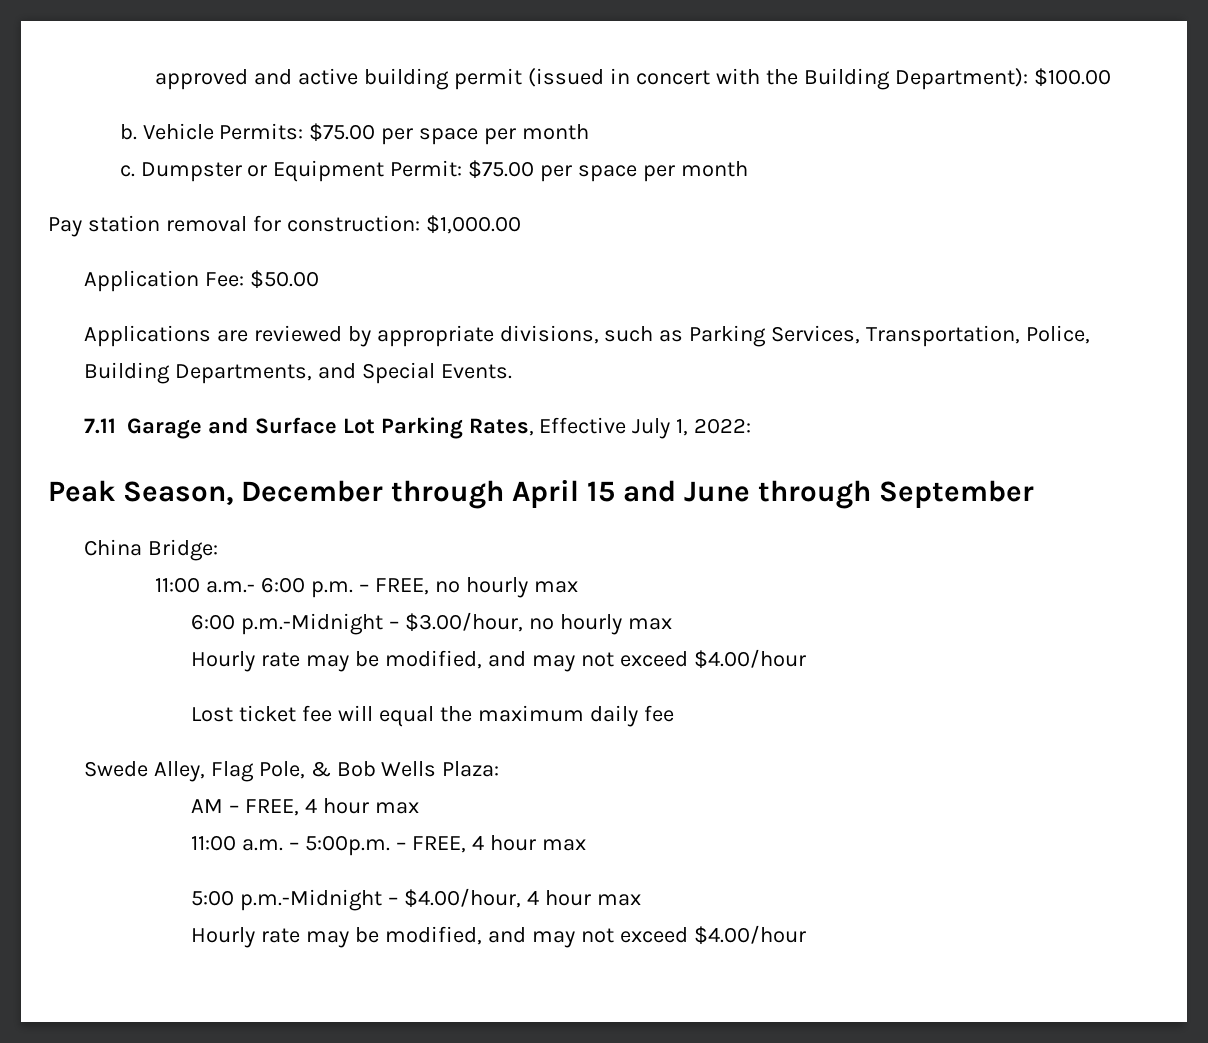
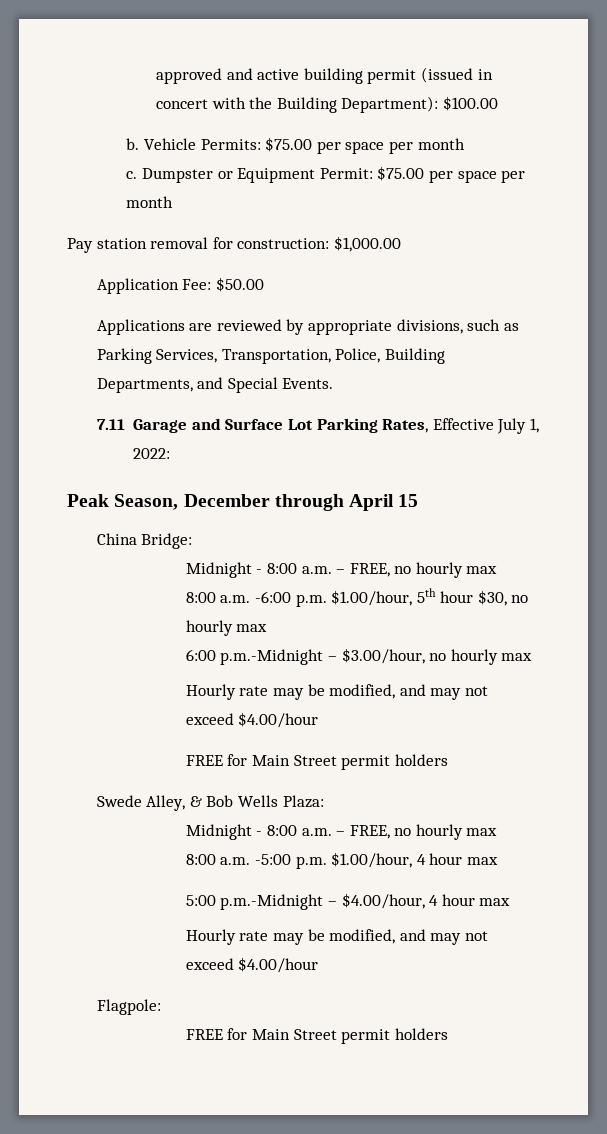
[622,480,1034,509] [83,539,218,561] [155,577,578,598] and June through September // China Bridge: // 11:00 a.m.- 6:00 p.m. – FREE, no hourly max -> [96,533,193,549] [185,562,498,578] [185,588,529,607] [185,620,268,636] // China Bridge: // Midnight - 8:00 a.m. – FREE, no hourly max // 8:00 a.m. -6:00 p.m. $1.00/hour, 5th hour $30, no hourly max
[191,705,674,727] Lost ticket fee will equal the maximum daily fee -> [185,754,448,770] FREE for Main Street permit holders
[210,761,305,782] Flag Pole, -> (186, 803) none
[191,798,419,816] [191,835,466,856] AM – FREE, 4 hour max // 11:00 a.m. – 5:00p.m. – FREE, -> [185,824,498,840] [185,852,413,869] Midnight - 8:00 a.m. – FREE, no hourly max // 8:00 a.m. -5:00 p.m. $1.00/hour,
(806, 935) none -> [96,999,161,1015] [185,1028,448,1044] // Flagpole: // FREE for Main Street permit holders

